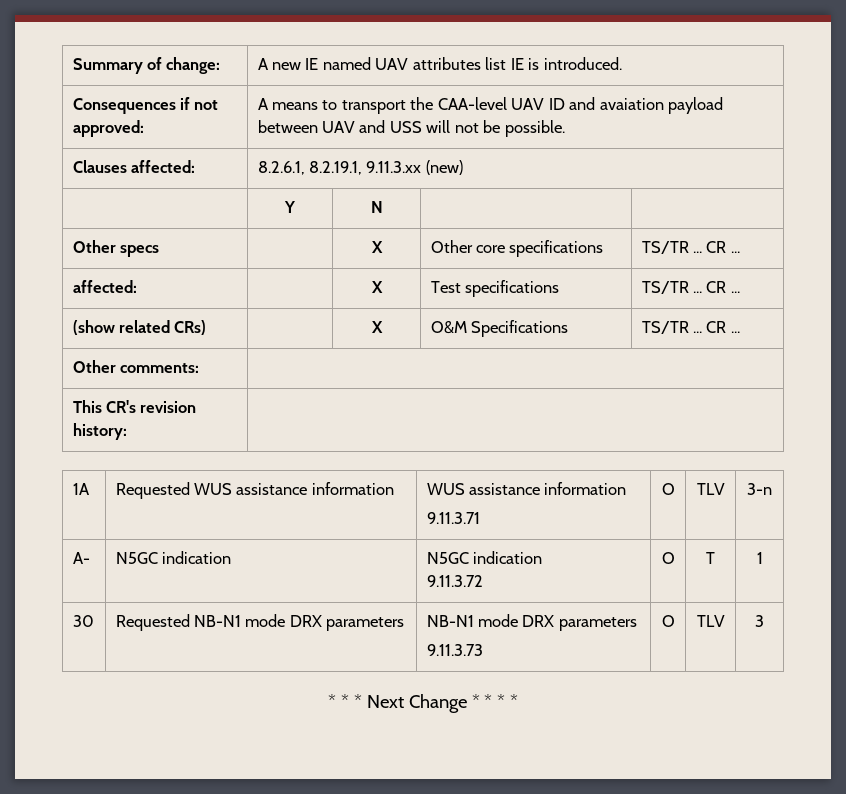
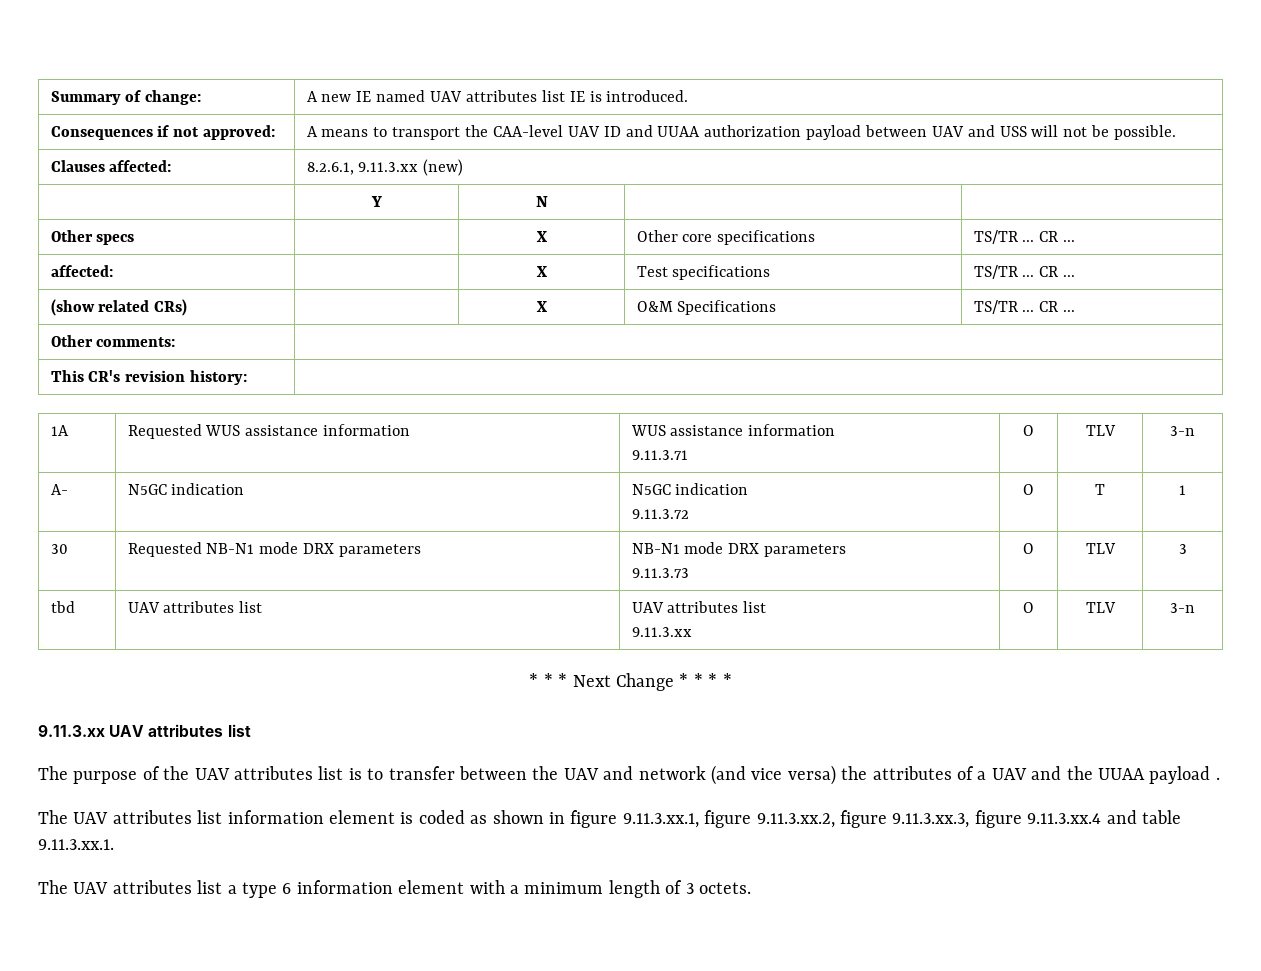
[599,98,664,110] avaiation -> [657,125,802,137] UUAA authorization
[309,161,363,175] 8.2.19.1, -> (354, 168) none
(764, 621) none -> [50,601,75,613] [127,601,263,613] [631,601,767,613] [631,627,692,637] [1023,602,1034,613] [1085,602,1116,613] [1170,603,1195,613] // tbd | UAV attributes list | UAV attributes list // 9.11.3.xx | O | TLV | 3-n
(519, 701) none -> [38,724,251,737] [38,765,1220,785] [38,810,1181,828] [38,839,114,850] [38,880,751,898] // 9.11.3.xx UAV attributes list // The purpose of the UAV attributes list is to transfer between the UAV and network (and vice versa) the attributes of a UAV and the UUAA payload . // The UAV attributes list information element is coded as shown in figure 9.11.3.xx.1, figure 9.11.3.xx.2, figure 9.11.3.xx.3, figure 9.11.3.xx.4 and table 9.11.3.xx.1. // The UAV attributes list a type 6 information element with a minimum length of 3 octets.

